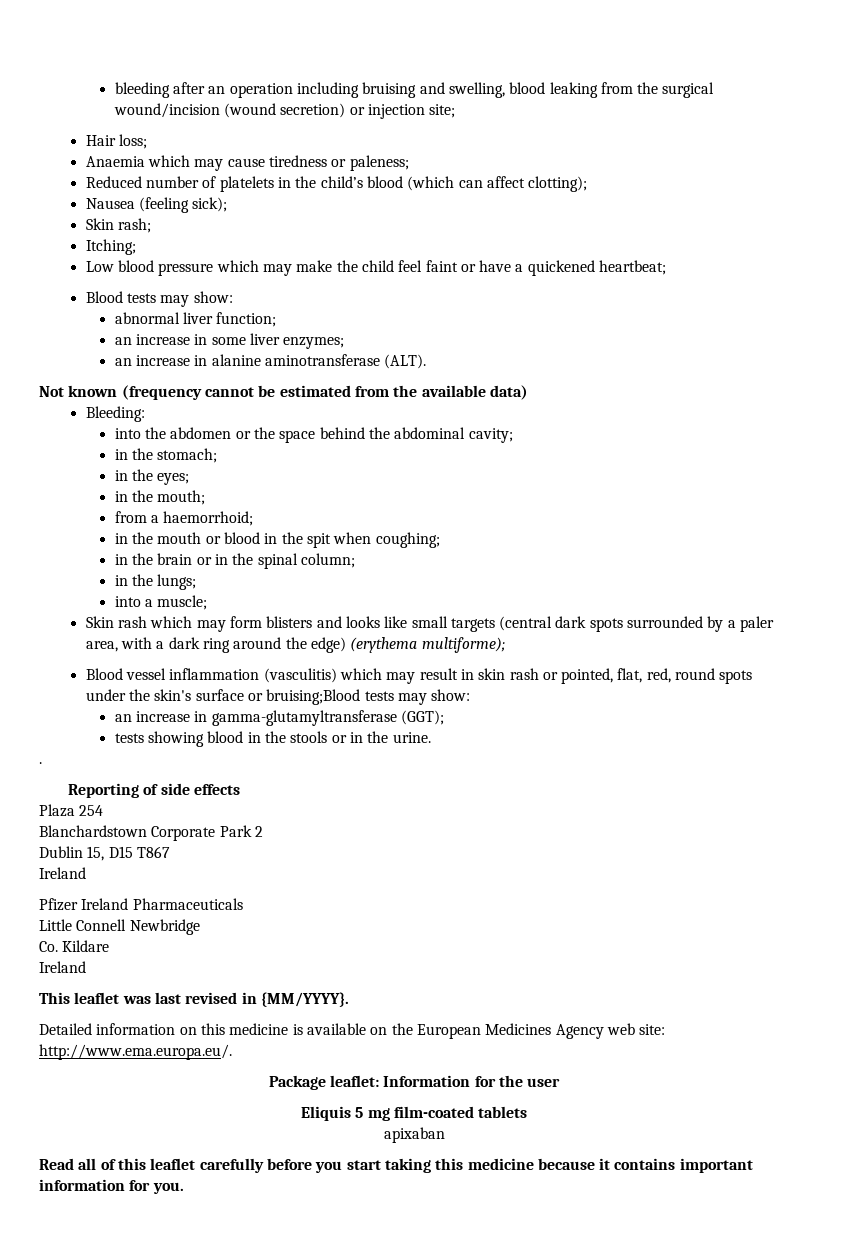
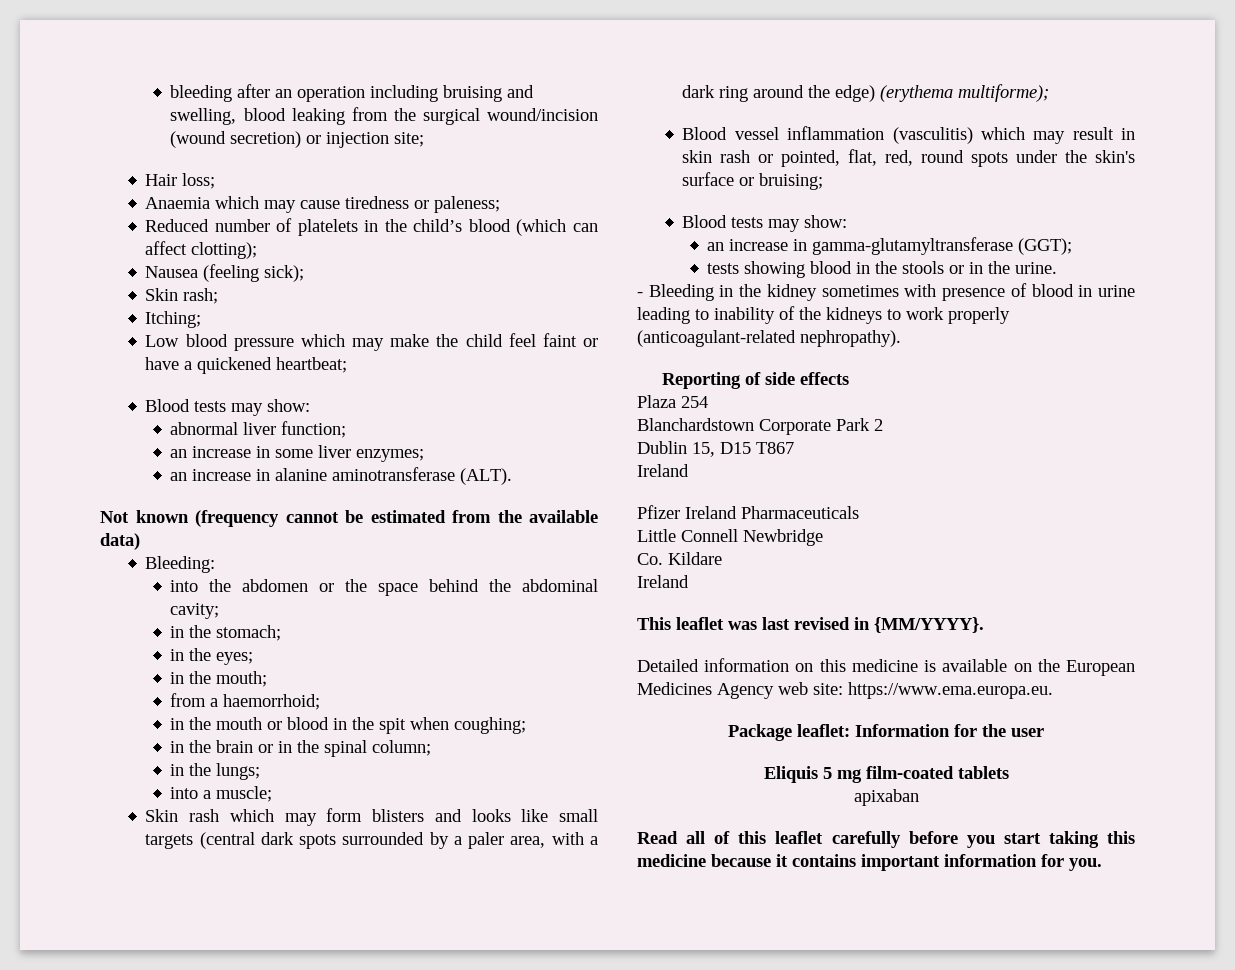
[266,689,361,705] bruising;Blood -> [759,173,824,190] [682,215,728,228] bruising; // Blood
[39,762,42,764] . -> [637,283,1135,301] [637,306,1010,324] [637,330,901,347] - Bleeding in the kidney sometimes with presence of blood in urine leading to inability of the kidneys to work properly (anticoagulant-related nephropathy).
[39,1044,232,1060] http://www.ema.europa.eu/. -> [848,682,1053,699] https://www.ema.europa.eu.

